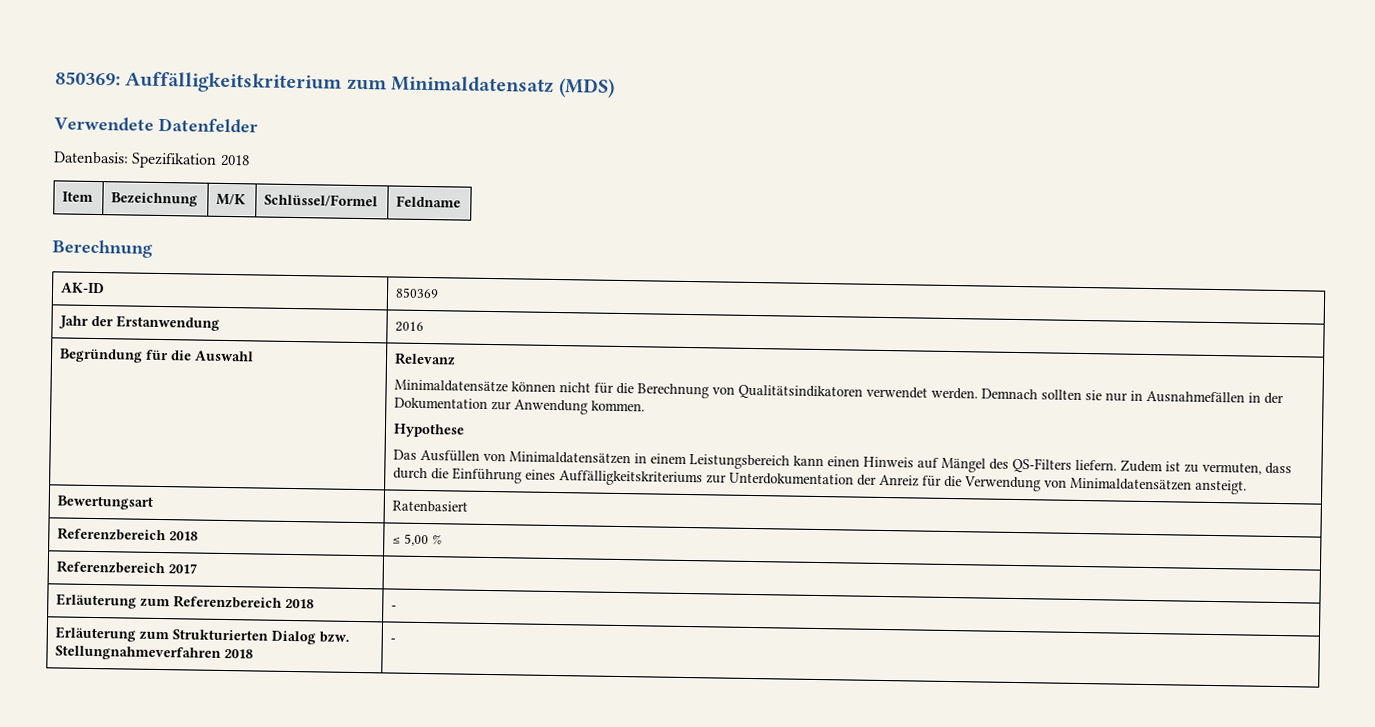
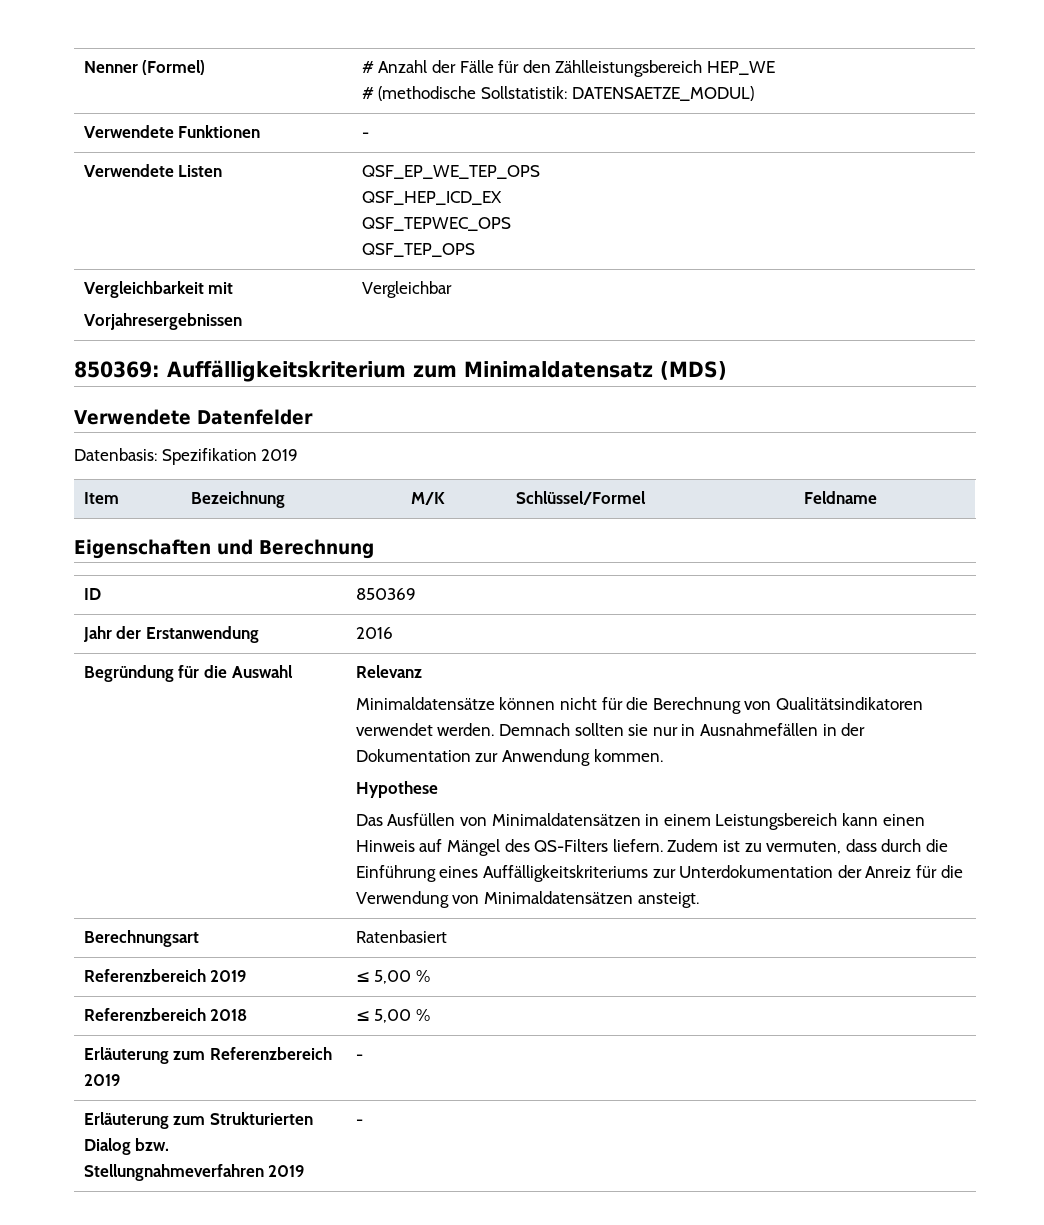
(55, 78) none -> [83,60,206,75] [361,60,776,77] [361,86,754,101] [83,125,261,138] [361,132,369,138] [83,164,223,177] [361,165,540,179] [361,191,502,205] [361,217,511,231] [361,243,475,257] [83,281,234,298] [83,313,242,330] [361,281,452,298] Nenner (Formel) | # Anzahl der Fälle für den Zählleistungsbereich HEP_WE // # (methodische Sollstatistik: DATENSAETZE_MODUL) // Verwendete Funktionen | - // Verwendete Listen | QSF_EP_WE_TEP_OPS // QSF_HEP_ICD_EX // QSF_TEPWEC_OPS // QSF_TEP_OPS // Vergleichbarkeit mit // Vorjahresergebnissen | Vergleichbar //
[219,154,250,167] 2018 -> [261,449,299,461] 2019
(462, 201) none -> [74,539,253,559] Eigenschaften und
[61,282,106,294] AK-ID -> [83,588,101,600] ID
[57,495,154,510] Bewertungsart -> [83,930,199,947] Berechnungsart
(469, 506) none -> [83,969,248,982] [355,970,431,984] // Referenzbereich 2019 | ≤ 5,00 %
[56,560,198,575] // Referenzbereich 2017 | -> (431, 1015) none
[285,598,315,609] 2018 -> [83,1074,121,1086] 2019
[224,649,254,659] 2018 -> [268,1165,306,1177] 2019

